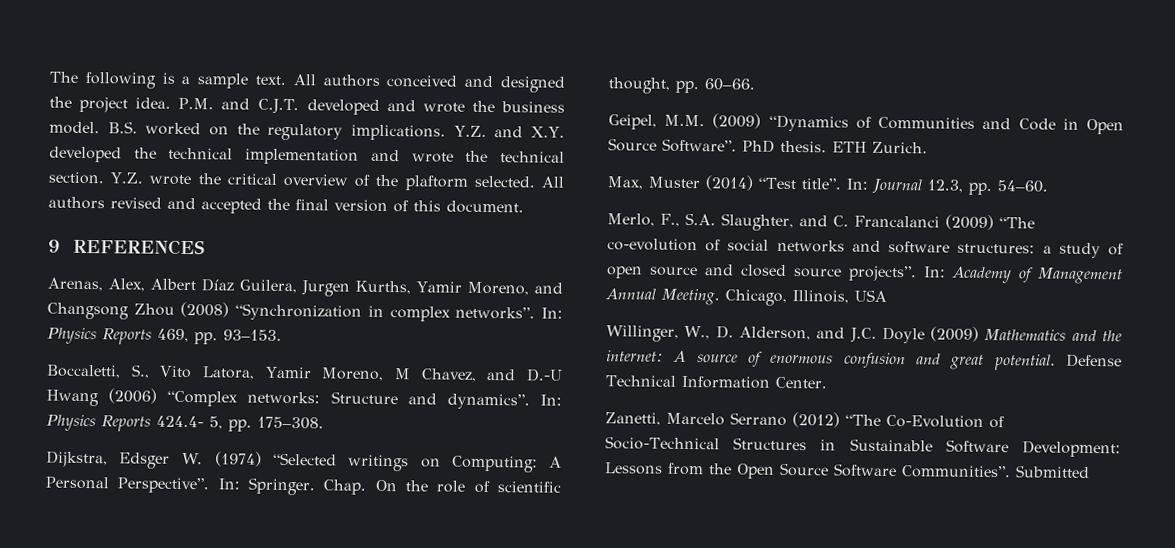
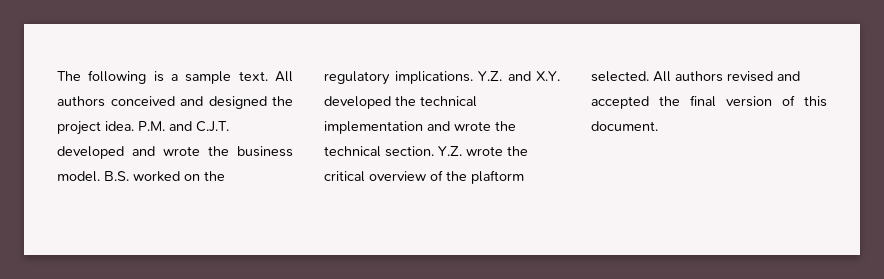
[48,238,205,256] [47,277,563,297] [47,301,563,322] [47,327,282,345] [46,364,564,382] [46,388,563,410] [46,414,324,432] [46,450,562,473] [45,476,562,496] [608,77,755,94] [608,113,1124,135] [608,138,928,154] [607,175,1048,196] [607,212,1035,232] [607,238,1124,259] [606,264,1123,285] [605,288,887,306] [606,325,1122,344] [606,350,1122,371] [605,375,827,389] [605,412,1005,429] [605,436,1121,458] [605,462,1090,479] // 9 REFERENCES // Arenas, Alex, Albert Díaz Guilera, Jurgen Kurths, Yamir Moreno, and Changsong Zhou (2008) “Synchronization in complex networks”. In: Physics Reports 469, pp. 93–153. // Boccaletti, S., Vito Latora, Yamir Moreno, M Chavez, and D.-U Hwang (2006) “Complex networks: Structure and dynamics”. In: Physics Reports 424.4- 5, pp. 175–308. // Dijkstra, Edsger W. (1974) “Selected writings on Computing: A Personal Perspective”. In: Springer. Chap. On the role of scientific thought, pp. 60–66. // Geipel, M.M. (2009) “Dynamics of Communities and Code in Open Source Software”. PhD thesis. ETH Zurich. // Max, Muster (2014) “Test title”. In: Journal 12.3, pp. 54–60. // Merlo, F., S.A. Slaughter, and C. Francalanci (2009) “The co-evolution of social networks and software structures: a study of open source and closed source projects”. In: Academy of Management Annual Meeting. Chicago, Illinois, USA // Willinger, W., D. Alderson, and J.C. Doyle (2009) Mathematics and the internet: A source of enormous confusion and great potential. Defense Technical Information Center. // Zanetti, Marcelo Serrano (2012) “The Co-Evolution of Socio-Technical Structures in Sustainable Software Development: Lessons from the Open Source Software Communities”. Submitted -> (658, 126) none

